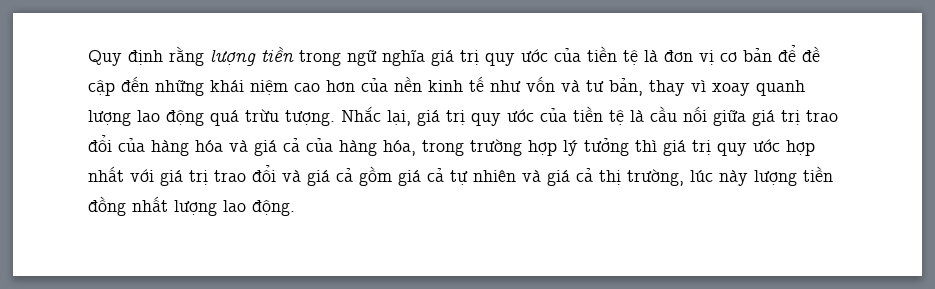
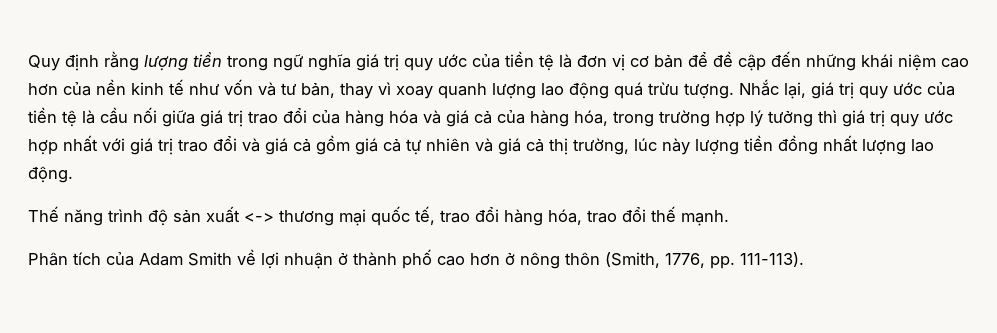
(295, 208) none -> [28,206,729,226] [28,249,804,269] // Thế năng trình độ sản xuất <-> thương mại quốc tế, trao đổi hàng hóa, trao đổi thế mạnh. // Phân tích của Adam Smith về lợi nhuận ở thành phố cao hơn ở nông thôn (Smith, 1776, pp. 111-113).

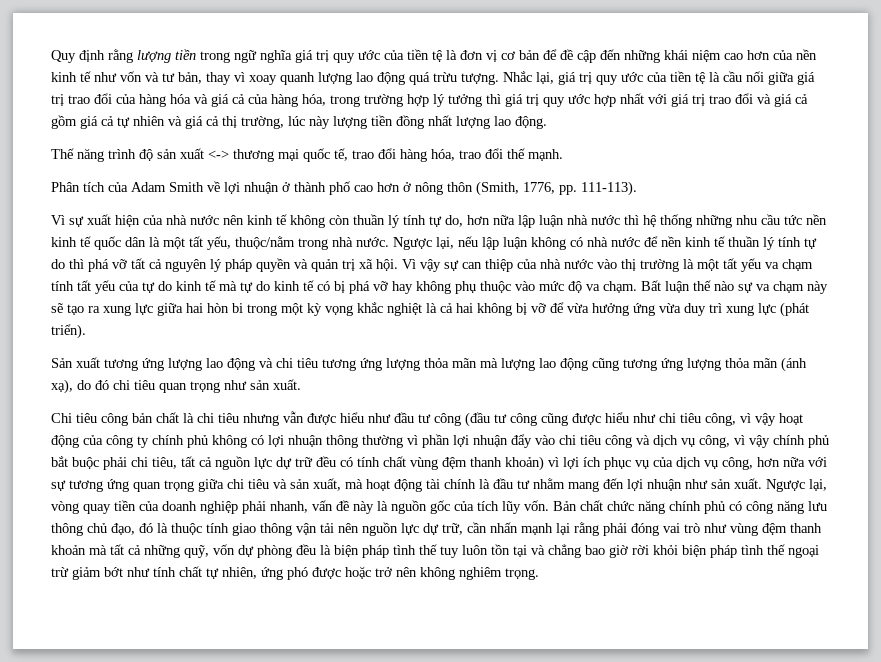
(804, 259) none -> [51,214,827,228] [51,236,817,250] [51,258,813,272] [51,280,828,294] [51,302,809,317] [51,324,86,339] [51,357,807,372] [51,379,301,394] [51,411,803,427] [51,434,829,448] [51,456,827,471] [51,478,827,492] [51,500,827,514] [51,522,822,536] [51,544,819,558] [51,566,539,580] // Vì sự xuất hiện của nhà nước nên kinh tế không còn thuần lý tính tự do, hơn nữa lập luận nhà nước thì hệ thống những nhu cầu tức nền kinh tế quốc dân là một tất yếu, thuộc/nằm trong nhà nước. Ngược lại, nếu lập luận không có nhà nước để nền kinh tế thuần lý tính tự do thì phá vỡ tất cả nguyên lý pháp quyền và quản trị xã hội. Vì vậy sự can thiệp của nhà nước vào thị trường là một tất yếu va chạm tính tất yếu của tự do kinh tế mà tự do kinh tế có bị phá vỡ hay không phụ thuộc vào mức độ va chạm. Bất luận thế nào sự va chạm này sẽ tạo ra xung lực giữa hai hòn bi trong một kỳ vọng khắc nghiệt là cả hai không bị vỡ để vừa hưởng ứng vừa duy trì xung lực (phát triển). // Sản xuất tương ứng lượng lao động và chi tiêu tương ứng lượng thỏa mãn mà lượng lao động cũng tương ứng lượng thỏa mãn (ánh xạ), do đó chi tiêu quan trọng như sản xuất. // Chi tiêu công bản chất là chi tiêu nhưng vẫn được hiểu như đầu tư công (đầu tư công cũng được hiểu như chi tiêu công, vì vậy hoạt động của công ty chính phủ không có lợi nhuận thông thường vì phần lợi nhuận đẩy vào chi tiêu công và dịch vụ công, vì vậy chính phủ bắt buộc phải chi tiêu, tất cả nguồn lực dự trữ đều có tính chất vùng đệm thanh khoản) vì lợi ích phục vụ của dịch vụ công, hơn nữa với sự tương ứng quan trọng giữa chi tiêu và sản xuất, mà hoạt động tài chính là đầu tư nhằm mang đến lợi nhuận như sản xuất. Ngược lại, vòng quay tiền của doanh nghiệp phải nhanh, vấn đề này là nguồn gốc của tích lũy vốn. Bản chất chức năng chính phủ có công năng lưu thông chủ đạo, đó là thuộc tính giao thông vận tải nên nguồn lực dự trữ, cần nhấn mạnh lại rằng phải đóng vai trò như vùng đệm thanh khoản mà tất cả những quỹ, vốn dự phòng đều là biện pháp tình thế tuy luôn tồn tại và chẳng bao giờ rời khỏi biện pháp tình thế ngoại trừ giảm bớt như tính chất tự nhiên, ứng phó được hoặc trở nên không nghiêm trọng.

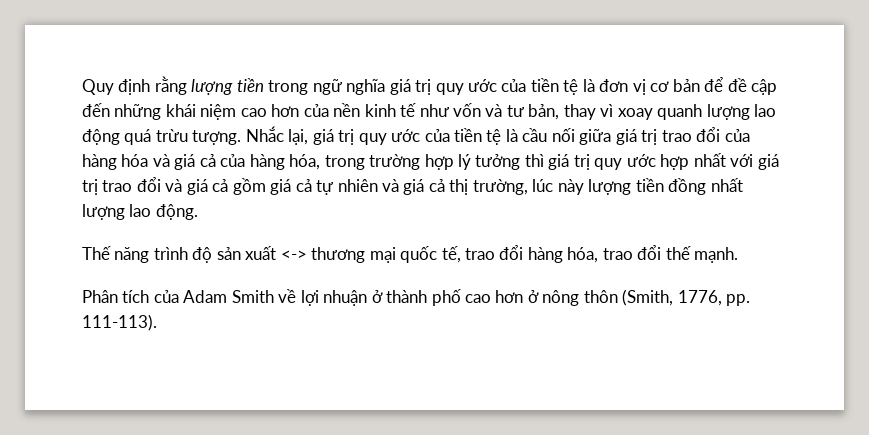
[51,214,827,228] [51,236,817,250] [51,258,813,272] [51,280,828,294] [51,302,809,317] [51,324,86,339] [51,357,807,372] [51,379,301,394] [51,411,803,427] [51,434,829,448] [51,456,827,471] [51,478,827,492] [51,500,827,514] [51,522,822,536] [51,544,819,558] [51,566,539,580] // Vì sự xuất hiện của nhà nước nên kinh tế không còn thuần lý tính tự do, hơn nữa lập luận nhà nước thì hệ thống những nhu cầu tức nền kinh tế quốc dân là một tất yếu, thuộc/nằm trong nhà nước. Ngược lại, nếu lập luận không có nhà nước để nền kinh tế thuần lý tính tự do thì phá vỡ tất cả nguyên lý pháp quyền và quản trị xã hội. Vì vậy sự can thiệp của nhà nước vào thị trường là một tất yếu va chạm tính tất yếu của tự do kinh tế mà tự do kinh tế có bị phá vỡ hay không phụ thuộc vào mức độ va chạm. Bất luận thế nào sự va chạm này sẽ tạo ra xung lực giữa hai hòn bi trong một kỳ vọng khắc nghiệt là cả hai không bị vỡ để vừa hưởng ứng vừa duy trì xung lực (phát triển). // Sản xuất tương ứng lượng lao động và chi tiêu tương ứng lượng thỏa mãn mà lượng lao động cũng tương ứng lượng thỏa mãn (ánh xạ), do đó chi tiêu quan trọng như sản xuất. // Chi tiêu công bản chất là chi tiêu nhưng vẫn được hiểu như đầu tư công (đầu tư công cũng được hiểu như chi tiêu công, vì vậy hoạt động của công ty chính phủ không có lợi nhuận thông thường vì phần lợi nhuận đẩy vào chi tiêu công và dịch vụ công, vì vậy chính phủ bắt buộc phải chi tiêu, tất cả nguồn lực dự trữ đều có tính chất vùng đệm thanh khoản) vì lợi ích phục vụ của dịch vụ công, hơn nữa với sự tương ứng quan trọng giữa chi tiêu và sản xuất, mà hoạt động tài chính là đầu tư nhằm mang đến lợi nhuận như sản xuất. Ngược lại, vòng quay tiền của doanh nghiệp phải nhanh, vấn đề này là nguồn gốc của tích lũy vốn. Bản chất chức năng chính phủ có công năng lưu thông chủ đạo, đó là thuộc tính giao thông vận tải nên nguồn lực dự trữ, cần nhấn mạnh lại rằng phải đóng vai trò như vùng đệm thanh khoản mà tất cả những quỹ, vốn dự phòng đều là biện pháp tình thế tuy luôn tồn tại và chẳng bao giờ rời khỏi biện pháp tình thế ngoại trừ giảm bớt như tính chất tự nhiên, ứng phó được hoặc trở nên không nghiêm trọng. -> (157, 322) none

